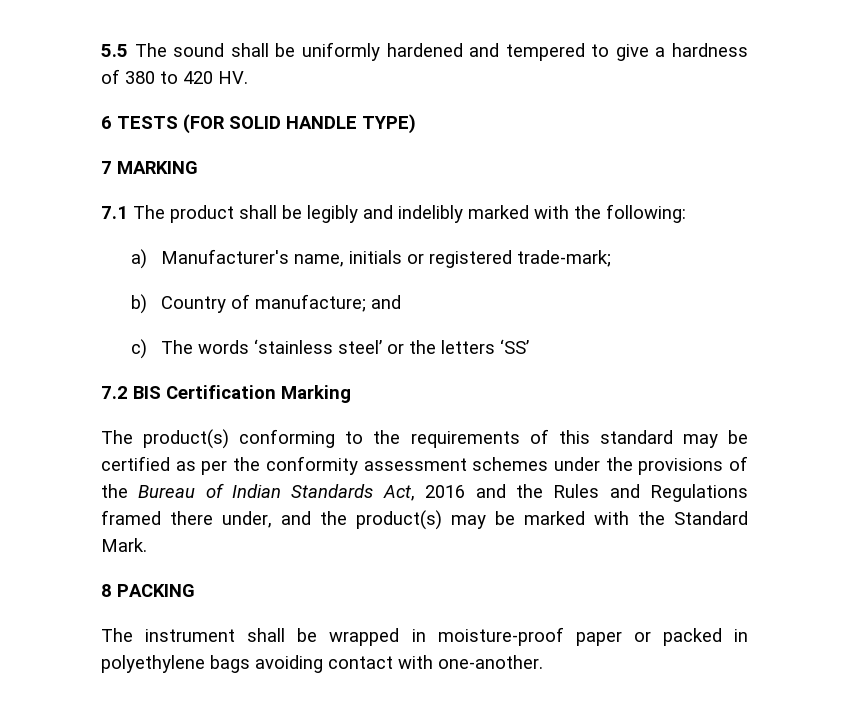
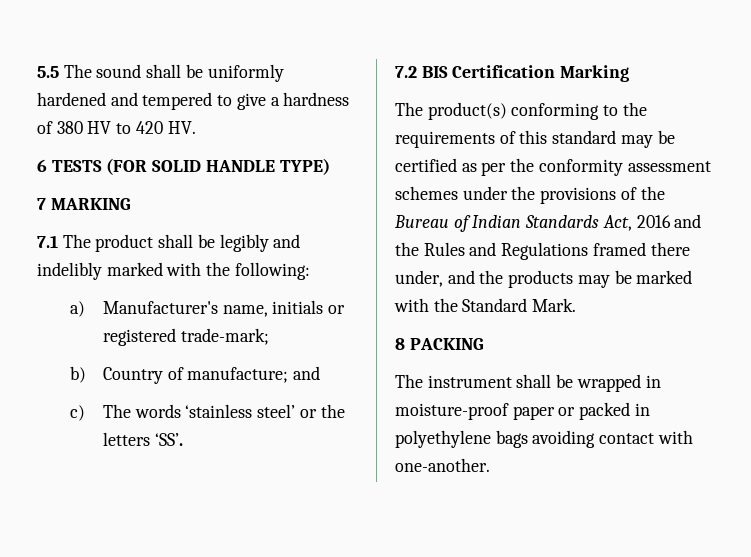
(155, 77) none -> [87,121,112,134] HV
[500,339,530,354] ‘SS’ -> [154,433,183,446] ‘SS’.
[356,510,442,530] product(s) -> [508,270,574,288] products

